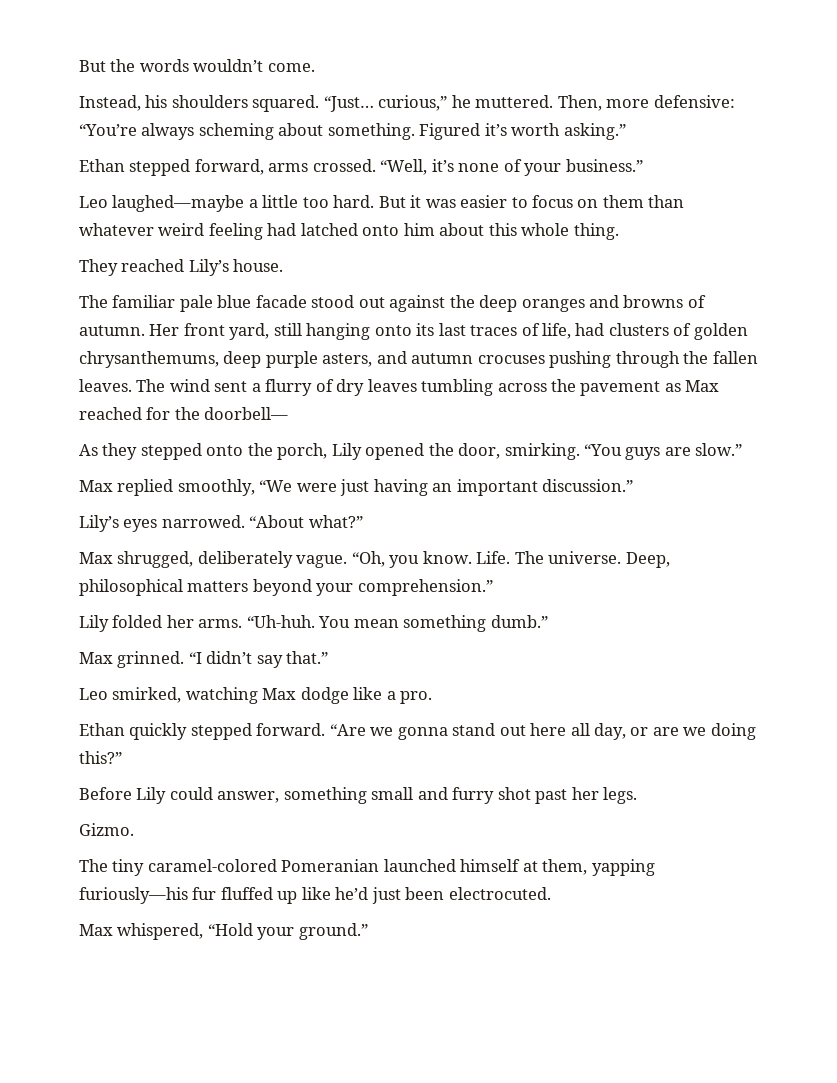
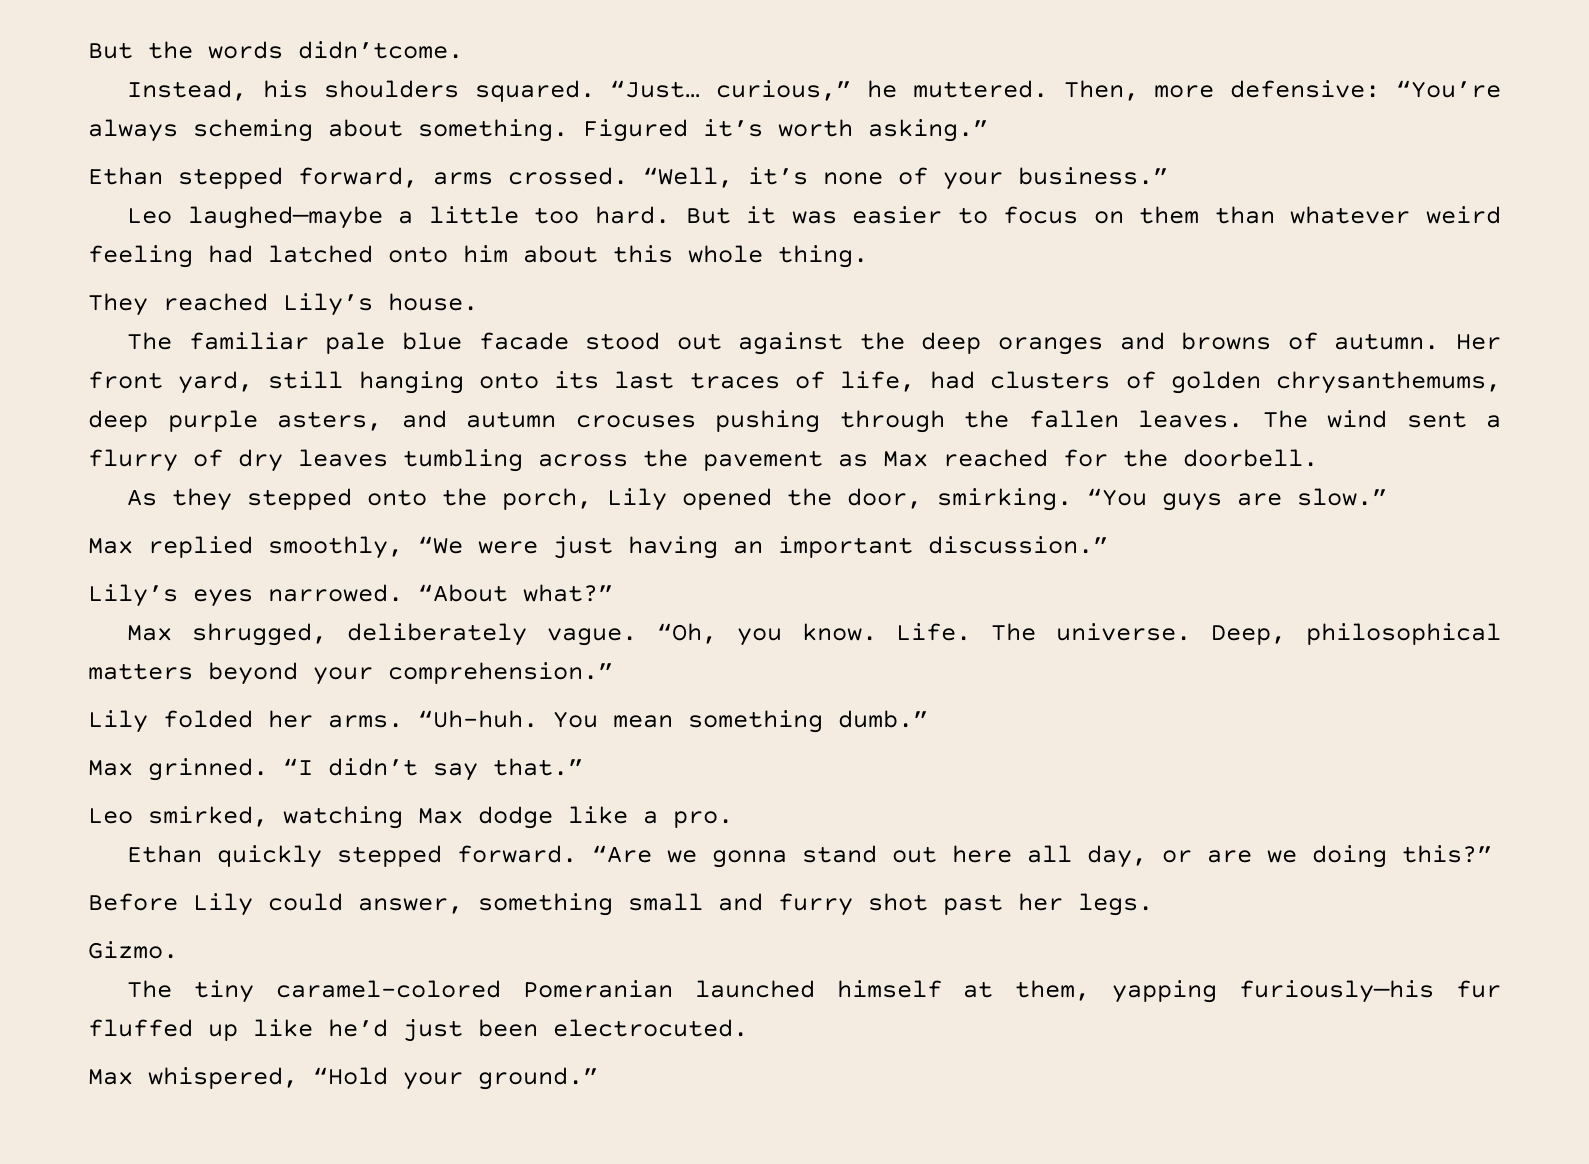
[193,59,315,72] wouldn’t come. -> [298,41,463,59] didn’tcome.
[204,407,289,420] doorbell— -> [1183,449,1318,467] doorbell.

